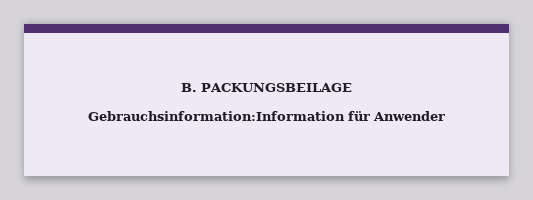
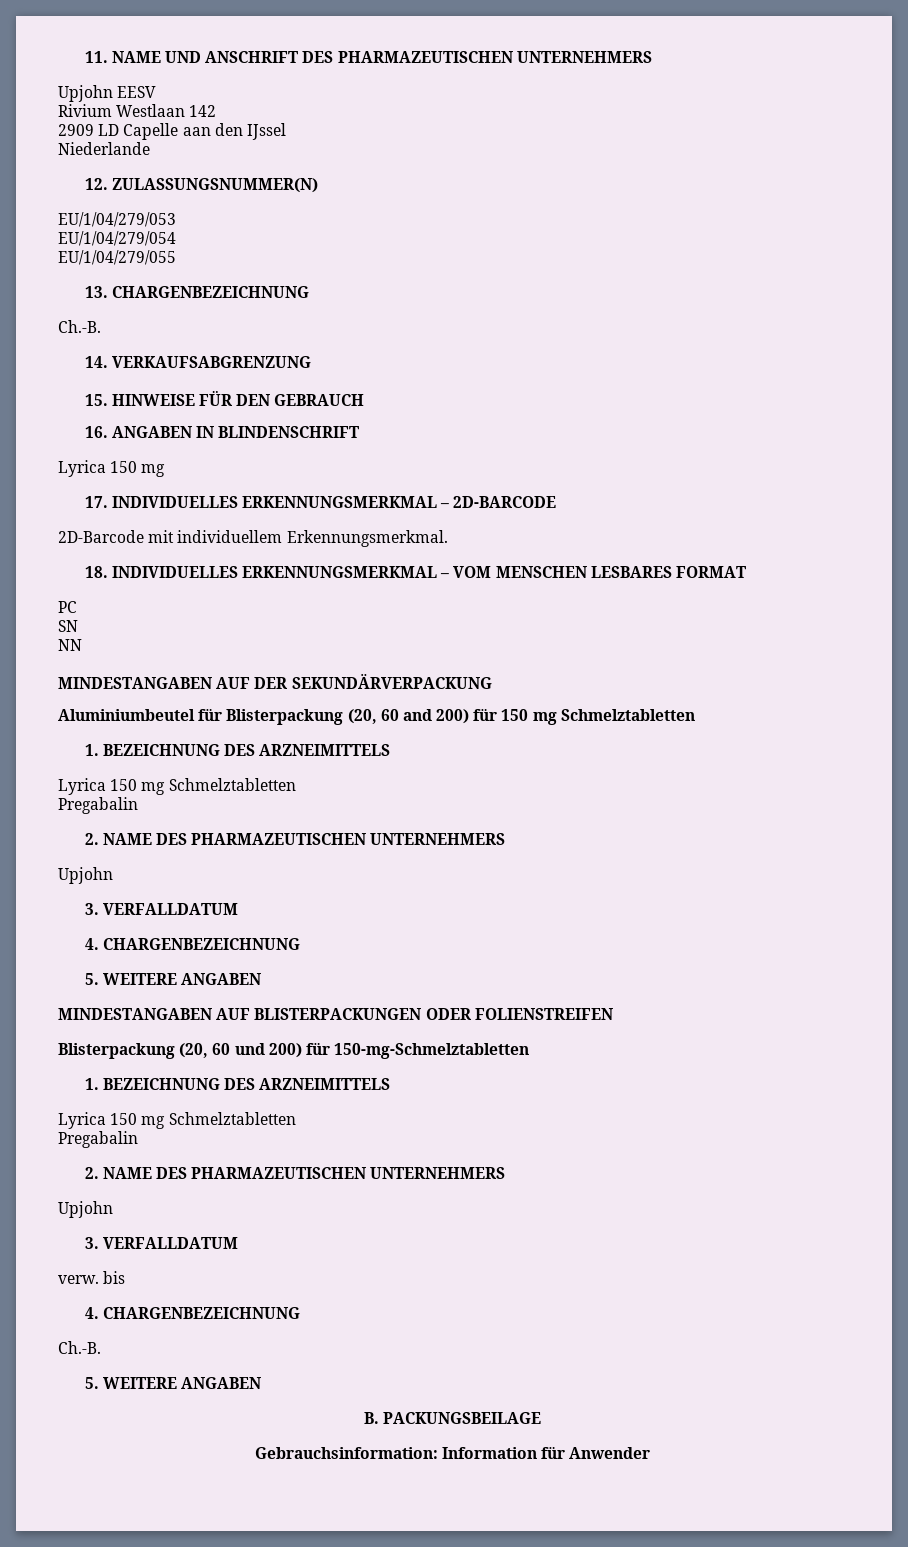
(181, 87) none -> [84,51,652,63] [58,85,157,102] [58,104,217,117] [58,123,286,140] [58,142,150,155] [84,178,318,193] [58,212,176,227] [58,231,176,246] [58,250,176,265] [84,286,309,298] [58,320,101,333] [84,356,311,368] [84,390,365,406] [84,426,360,438] [58,460,166,477] [84,496,557,508] [58,530,448,547] [84,566,746,578] [58,601,77,613] [58,620,78,632] [58,639,82,651] [58,673,492,689] [58,708,695,725] [84,744,391,756] [58,778,296,795] [58,797,138,814] [84,833,506,845] [58,867,113,884] [84,903,238,915] [84,938,300,950] [84,973,261,985] [58,1008,613,1020] [58,1042,530,1059] [84,1078,391,1090] [58,1112,296,1129] [58,1131,138,1148] [84,1167,506,1179] [58,1201,113,1218] [84,1237,238,1249] [58,1271,126,1284] [84,1307,300,1319] [58,1341,101,1354] [84,1377,261,1389] 11. NAME UND ANSCHRIFT DES PHARMAZEUTISCHEN UNTERNEHMERS // Upjohn EESV // Rivium Westlaan 142 // 2909 LD Capelle aan den IJssel // Niederlande // 12. ZULASSUNGSNUMMER(N) // EU/1/04/279/053 // EU/1/04/279/054 // EU/1/04/279/055 // 13. CHARGENBEZEICHNUNG // Ch.-B. // 14. VERKAUFSABGRENZUNG // 15. HINWEISE FÜR DEN GEBRAUCH // 16. ANGABEN IN BLINDENSCHRIFT // Lyrica 150 mg // 17. INDIVIDUELLES ERKENNUNGSMERKMAL – 2D-BARCODE // 2D-Barcode mit individuellem Erkennungsmerkmal. // 18. INDIVIDUELLES ERKENNUNGSMERKMAL – VOM MENSCHEN LESBARES FORMAT // PC // SN // NN // MINDESTANGABEN AUF DER SEKUNDÄRVERPACKUNG // Aluminiumbeutel für Blisterpackung (20, 60 and 200) für 150 mg Schmelztabletten // 1. BEZEICHNUNG DES ARZNEIMITTELS // Lyrica 150 mg Schmelztabletten // Pregabalin // 2. NAME DES PHARMAZEUTISCHEN UNTERNEHMERS // Upjohn // 3. VERFALLDATUM // 4. CHARGENBEZEICHNUNG // 5. WEITERE ANGABEN // MINDESTANGABEN AUF BLISTERPACKUNGEN ODER FOLIENSTREIFEN // Blisterpackung (20, 60 und 200) für 150-mg-Schmelztabletten // 1. BEZEICHNUNG DES ARZNEIMITTELS // Lyrica 150 mg Schmelztabletten // Pregabalin // 2. NAME DES PHARMAZEUTISCHEN UNTERNEHMERS // Upjohn // 3. VERFALLDATUM // verw. bis // 4. CHARGENBEZEICHNUNG // Ch.-B. // 5. WEITERE ANGABEN //
[88,111,345,121] Gebrauchsinformation:Information -> [254,1447,537,1459] Gebrauchsinformation: Information

